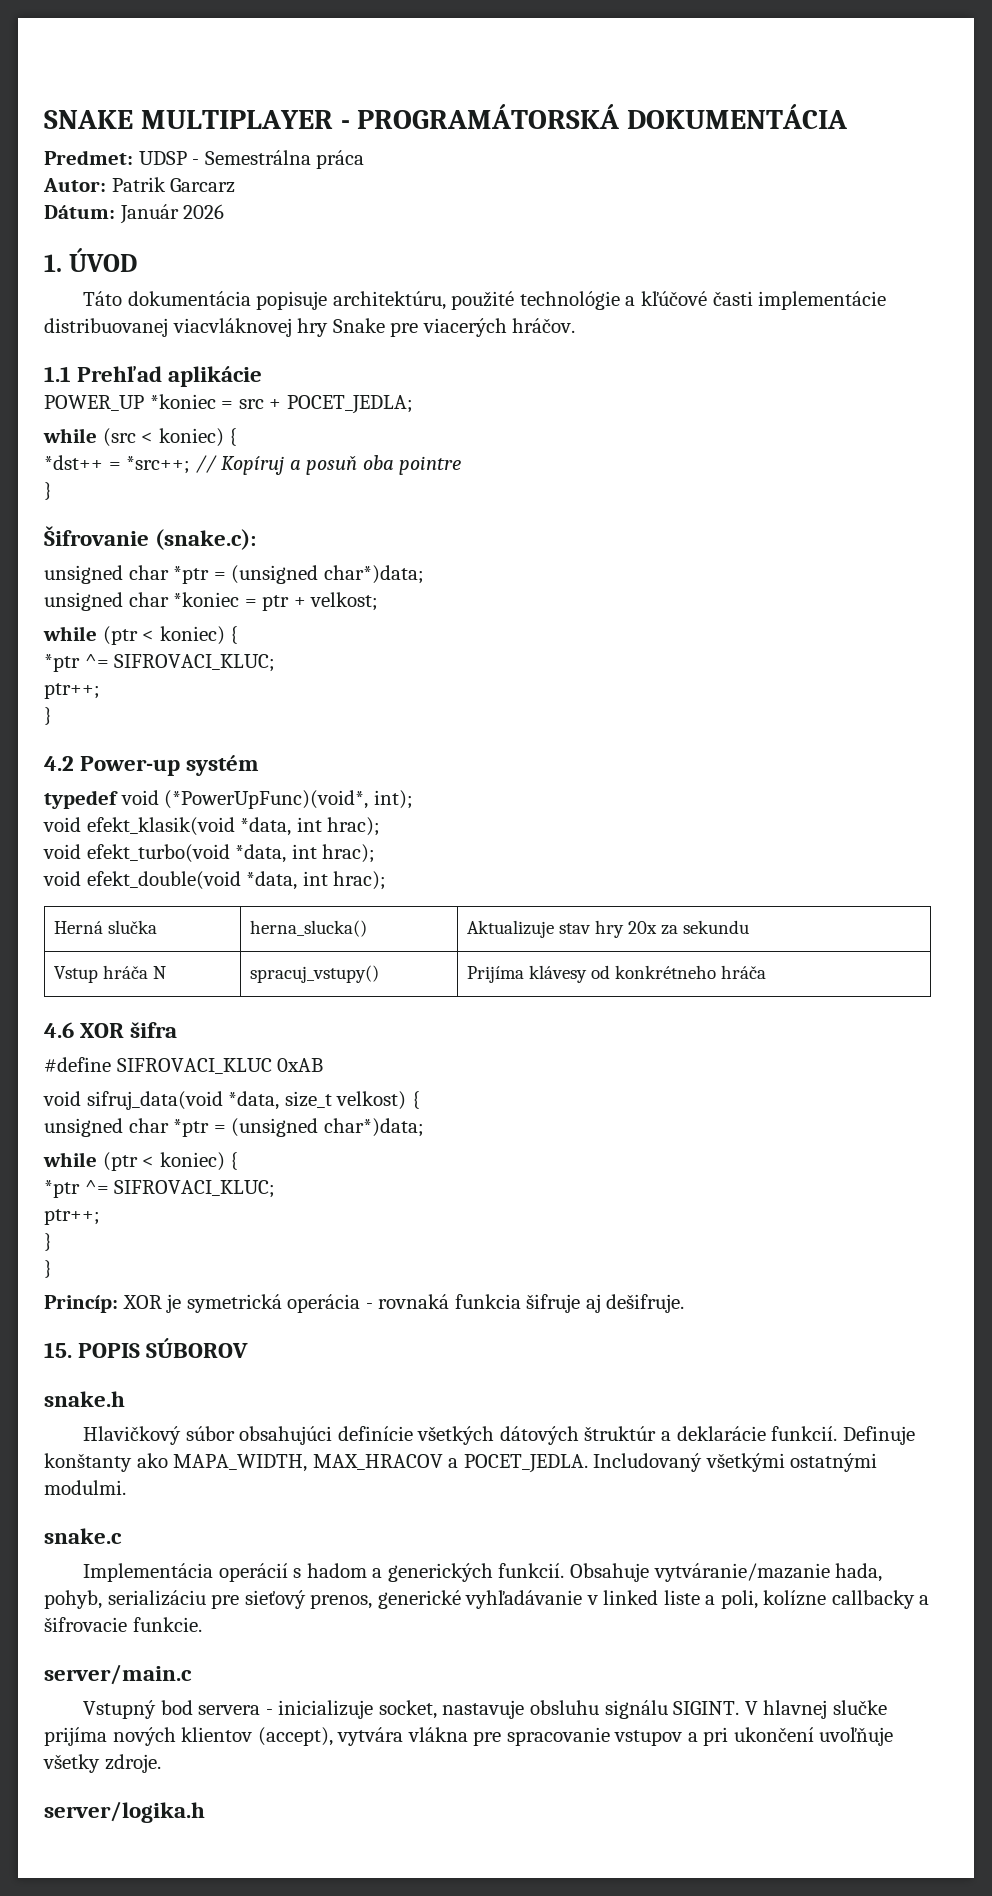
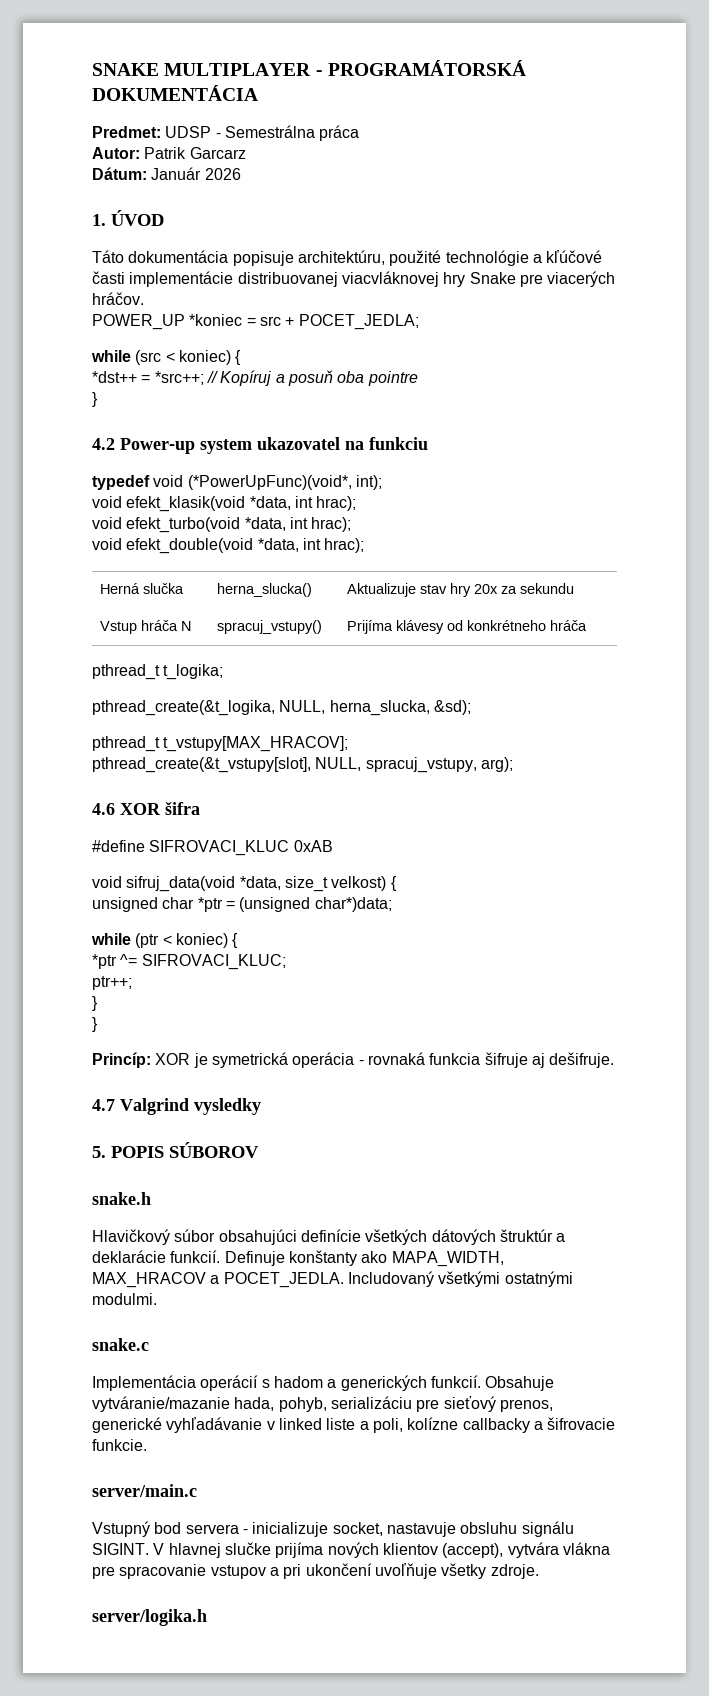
[44,366,263,387] // 1.1 Prehľad aplikácie -> (144, 298) none
[44,526,257,550] [44,565,424,584] [44,592,379,611] [43,626,239,645] [44,654,276,672] [44,683,100,699] [44,707,52,725] [44,755,260,776] Šifrovanie (snake.c): // unsigned char *ptr = (unsigned char*)data; // unsigned char *koniec = ptr + velkost; // while (ptr < koniec) { // *ptr ^= SIFROVACI_KLUC; // ptr++; // } // 4.2 Power-up systém -> [92,437,428,454] 4.2 Power-up system ukazovatel na funkciu
(766, 972) none -> [92,664,224,680] [92,700,471,716] [92,736,349,752] [92,757,513,773] // pthread_t t_logika; // pthread_create(&t_logika, NULL, herna_slucka, &sd); // pthread_t t_vstupy[MAX_HRACOV]; // pthread_create(&t_vstupy[slot], NULL, spracuj_vstupy, arg);
[44,1342,72,1358] 15. -> [92,1098,261,1115] [92,1146,106,1158] 4.7 Valgrind vysledky // 5.

